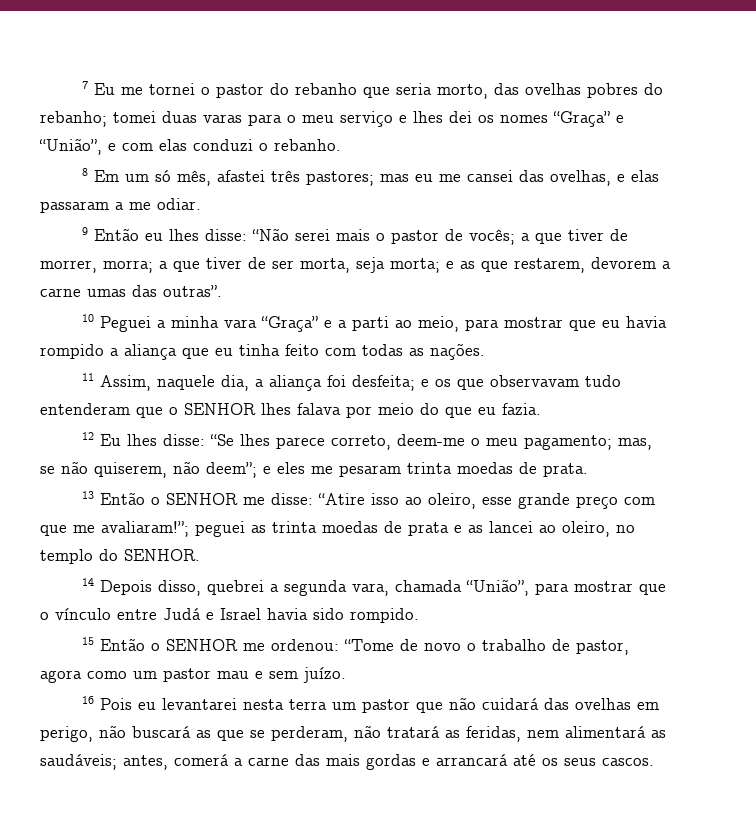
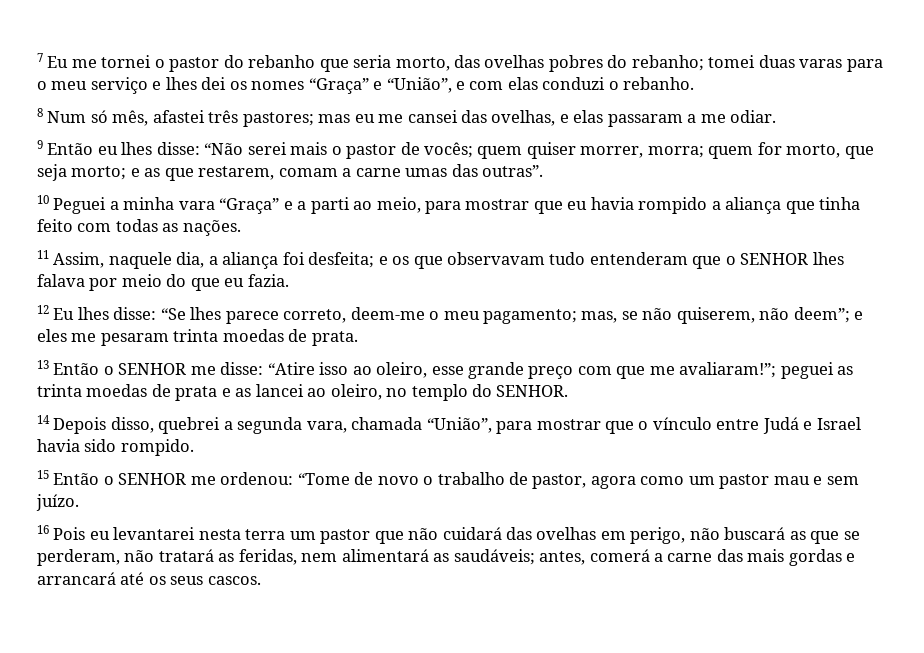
[94,170,150,182] Em um -> [47,111,87,123] Num
[521,229,629,244] [40,257,440,273] a que tiver de morrer, morra; a que tiver de ser morta, seja morta; -> [477,142,874,159] [37,164,127,181] quem quiser morrer, morra; quem for morto, que seja morto;
[591,257,656,269] devorem -> [278,168,338,177] comam
[215,348,233,356] eu -> (815, 207) none

